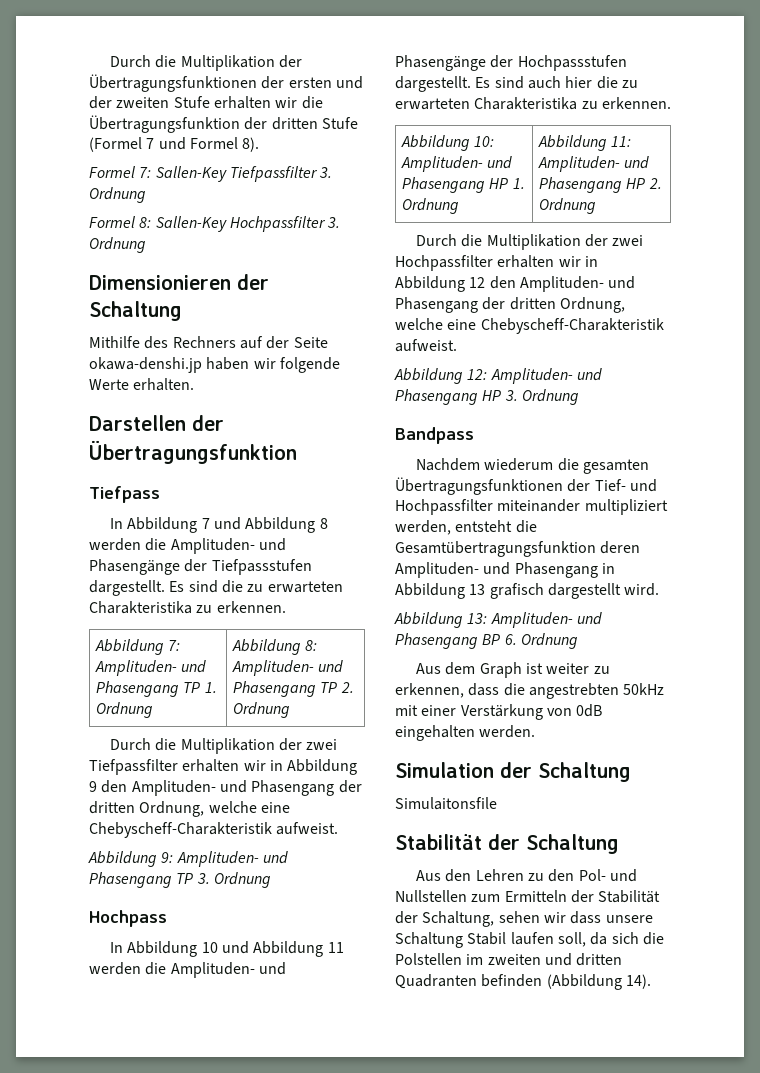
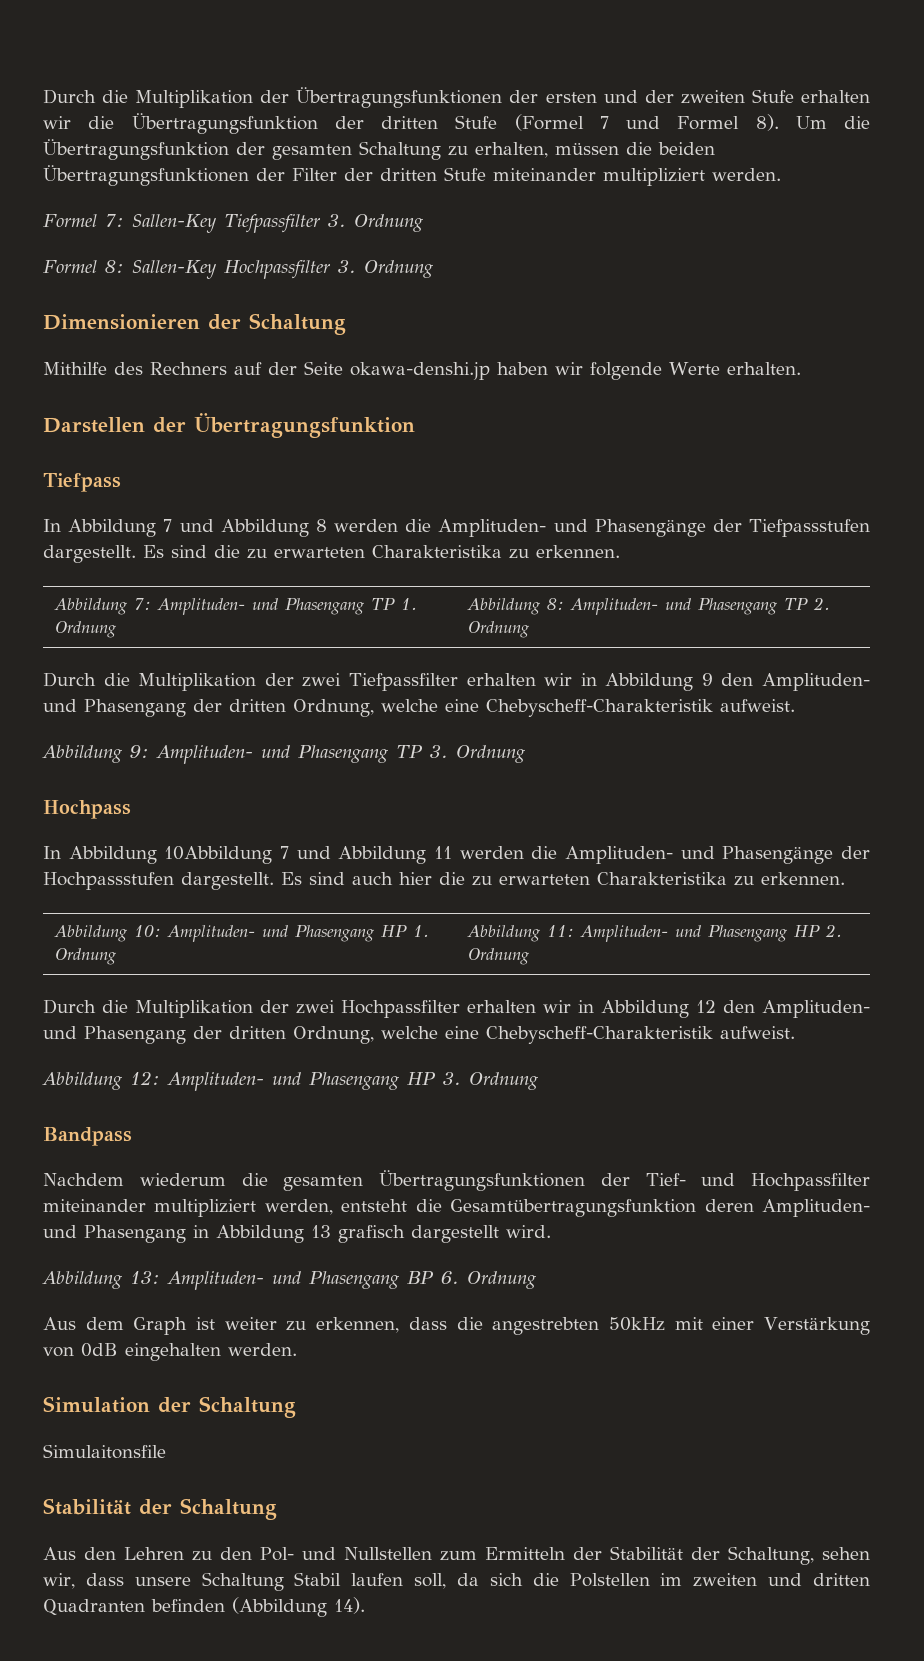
(260, 144) none -> [795,116,870,129] [43,139,715,160] [43,165,781,186] Um die Übertragungsfunktion der gesamten Schaltung zu erhalten, müssen die beiden Übertragungsfunktionen der Filter der dritten Stufe miteinander multipliziert werden.
[201,942,218,953] 10 -> [164,846,289,864] 10Abbildung 7
[543,912,566,923] wir -> [43,1573,75,1589] wir,

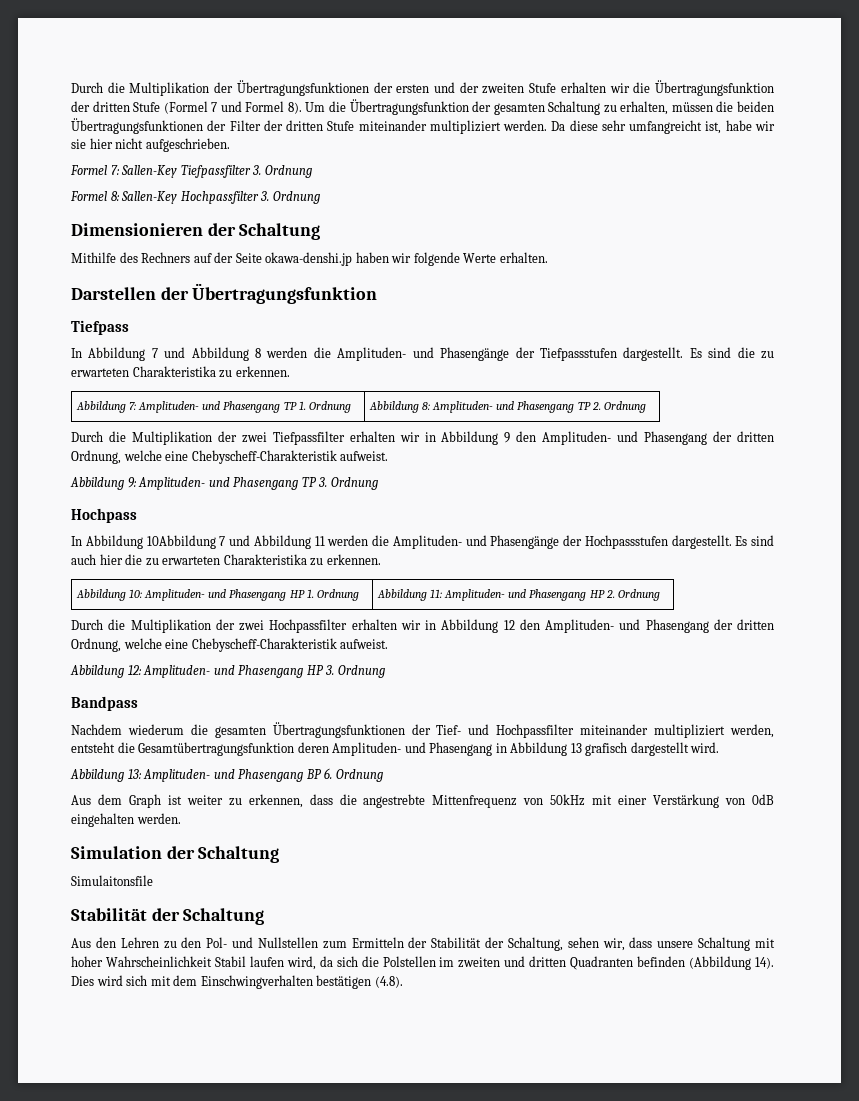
(781, 174) none -> [551,120,775,134] [71,138,230,152] Da diese sehr umfangreicht ist, habe wir sie hier nicht aufgeschrieben.
[492,1317,600,1335] angestrebten -> [363,794,544,808] angestrebte Mittenfrequenz von
(284, 1581) none -> [755,938,776,948] [71,956,212,967] mit hoher Wahrscheinlichkeit
[414,1573,447,1589] soll, -> [286,956,316,970] wird,
(365, 1605) none -> [71,975,403,989] Dies wird sich mit dem Einschwingverhalten bestätigen (4.8).

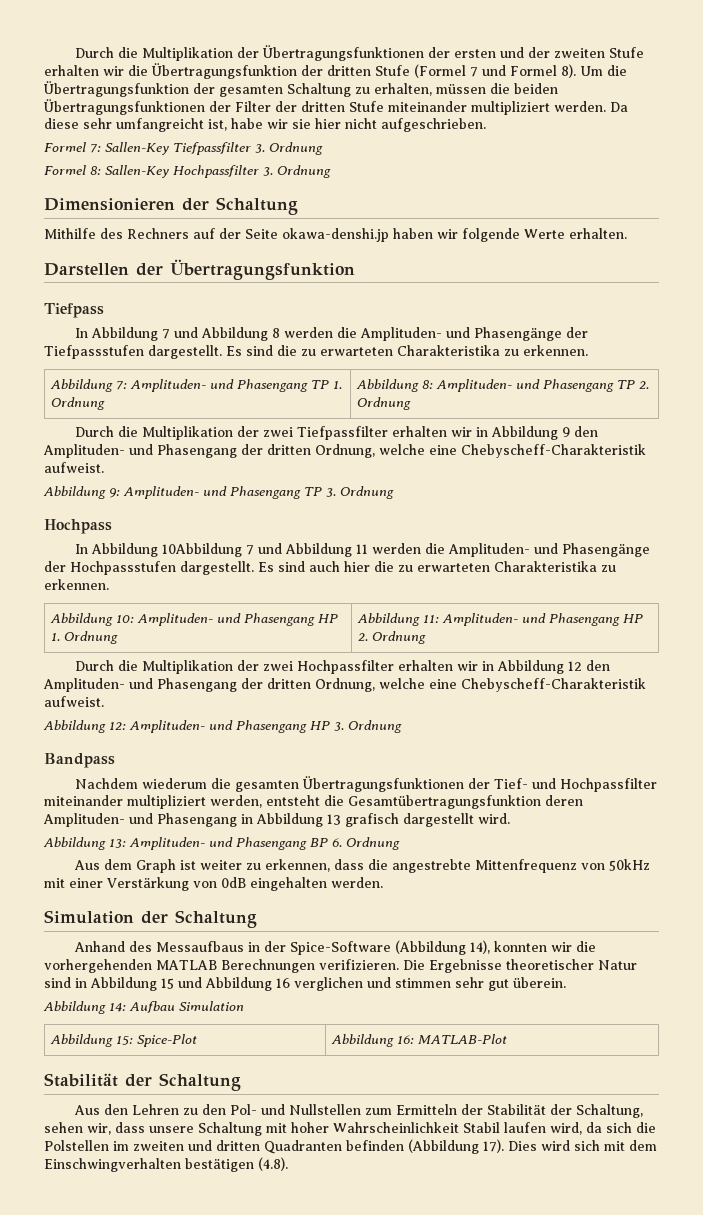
[71,875,153,886] Simulaitonsfile -> [73,940,596,955] [44,959,637,973] [44,977,566,991] [43,1001,244,1014] [49,1034,197,1047] [330,1034,507,1047] Anhand des Messaufbaus in der Spice-Software (Abbildung 14), konnten wir die vorhergehenden MATLAB Berechnungen verifizieren. Die Ergebnisse theoretischer Natur sind in Abbildung 15 und Abbildung 16 verglichen und stimmen sehr gut überein. // Abbildung 14: Aufbau Simulation // Abbildung 15: Spice-Plot | Abbildung 16: MATLAB-Plot
[755,957,774,969] 14). -> [483,1139,504,1153] 17).

